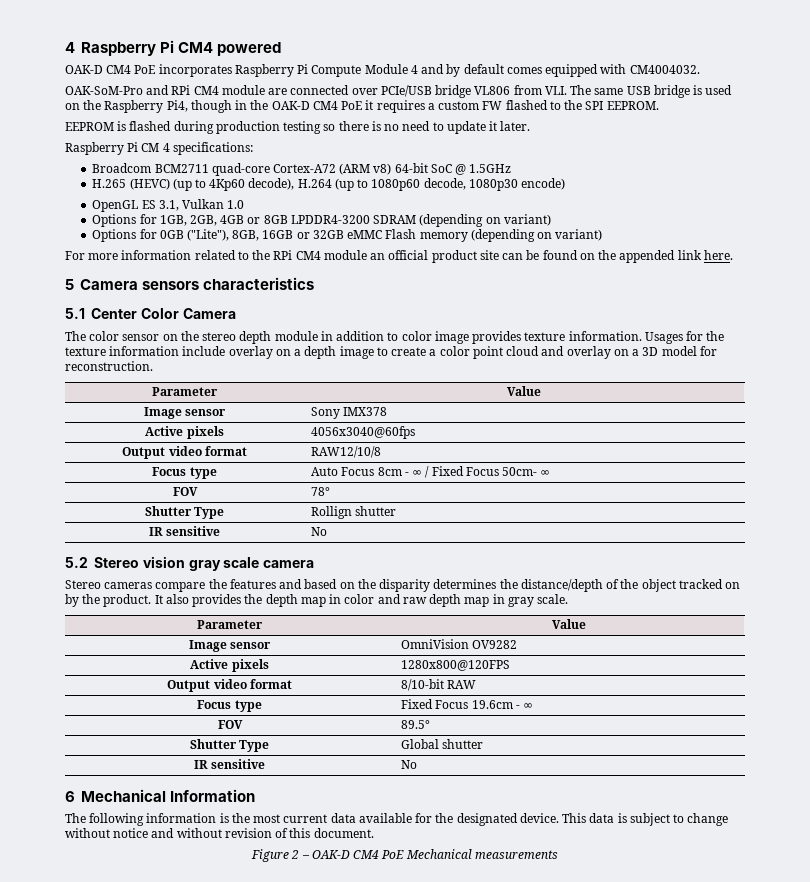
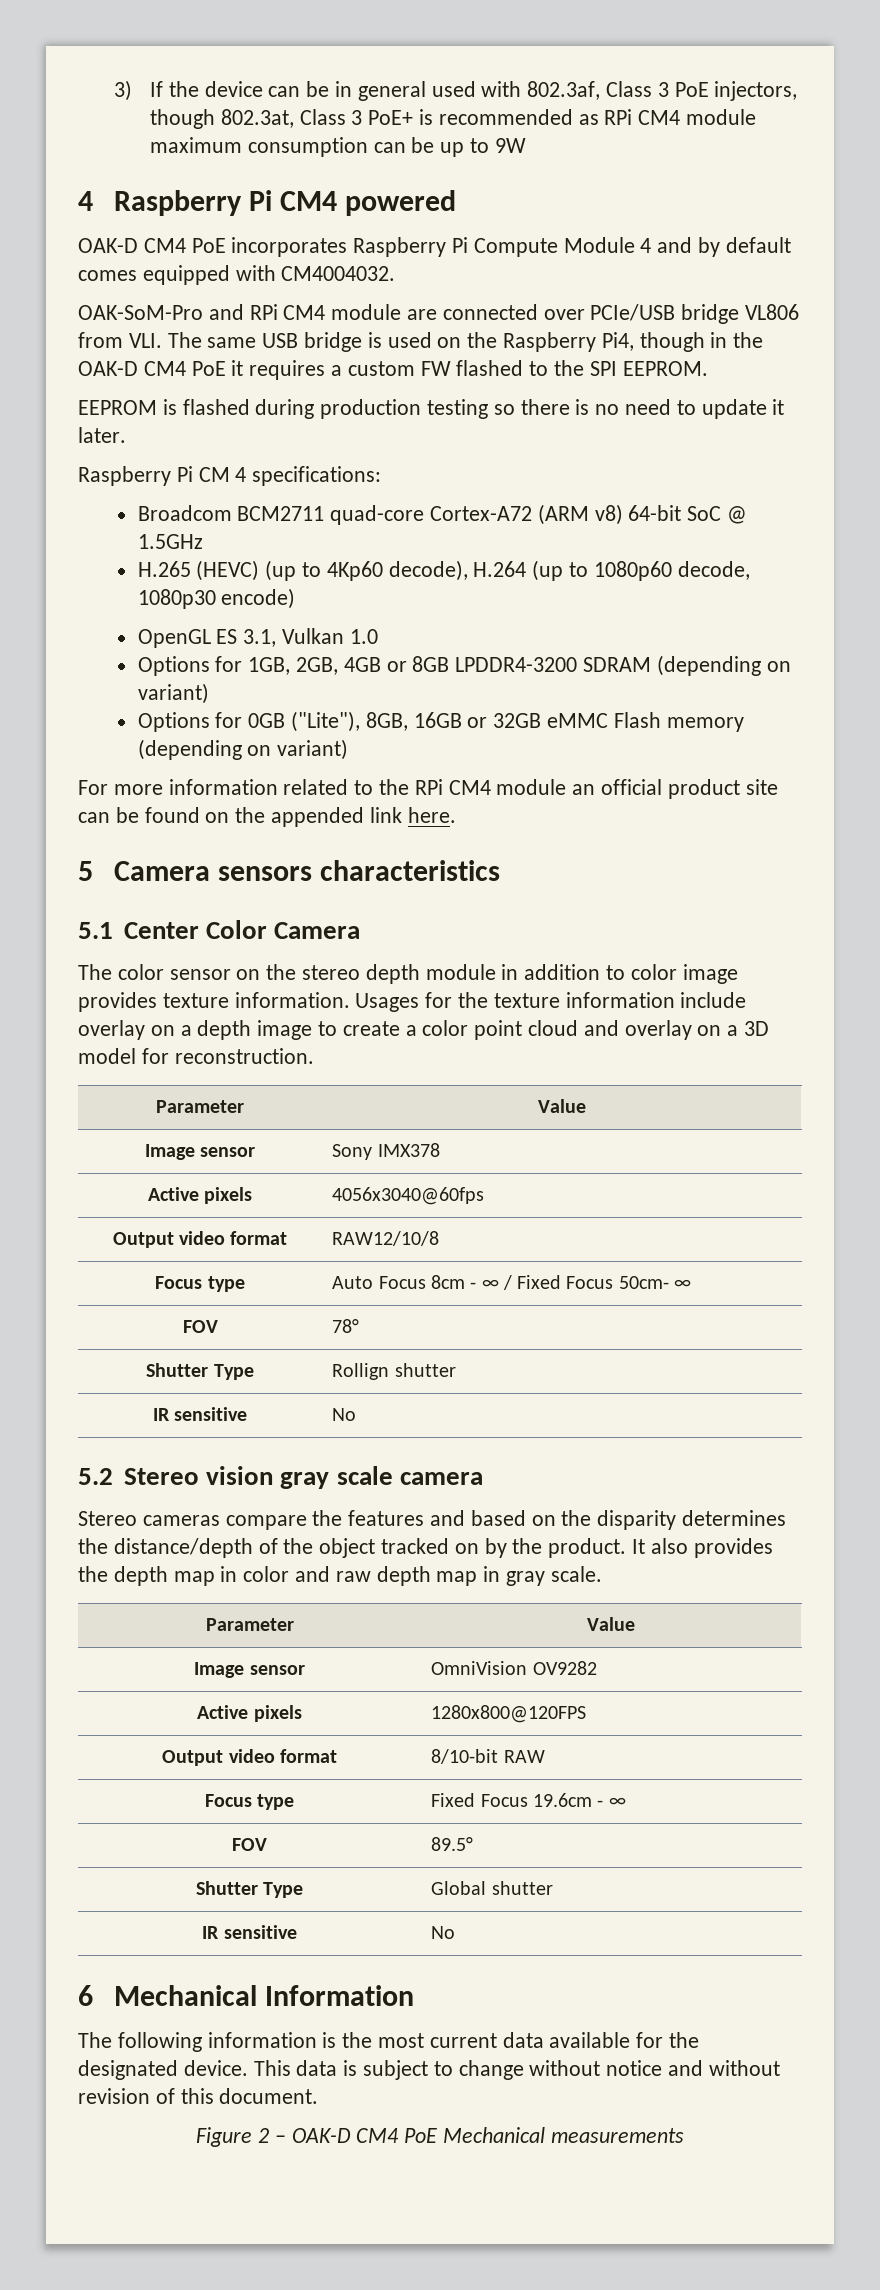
(65, 47) none -> [114,80,798,101] [150,109,757,129] [150,137,526,157] 3) If the device can be in general used with 802.3af, Class 3 PoE injectors, though 802.3at, Class 3 PoE+ is recommended as RPi CM4 module maximum consumption can be up to 9W //

